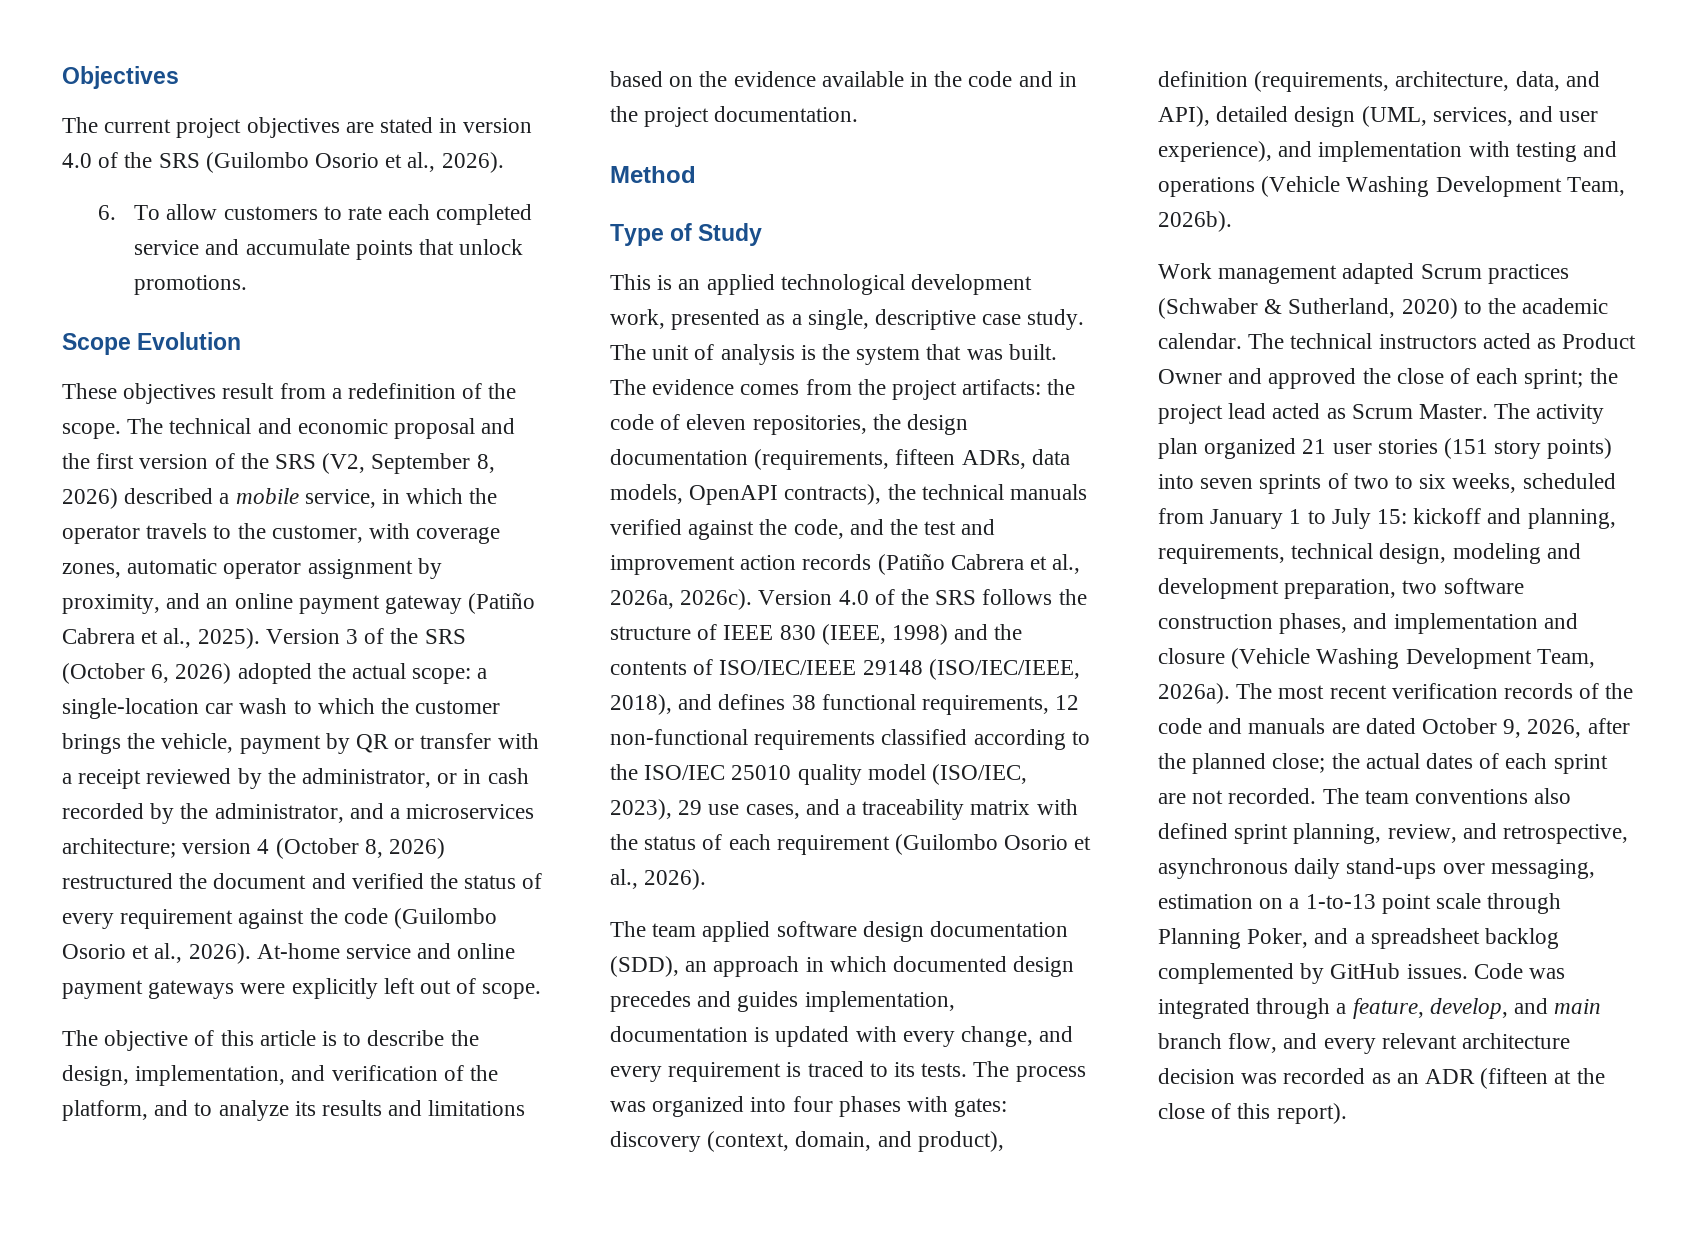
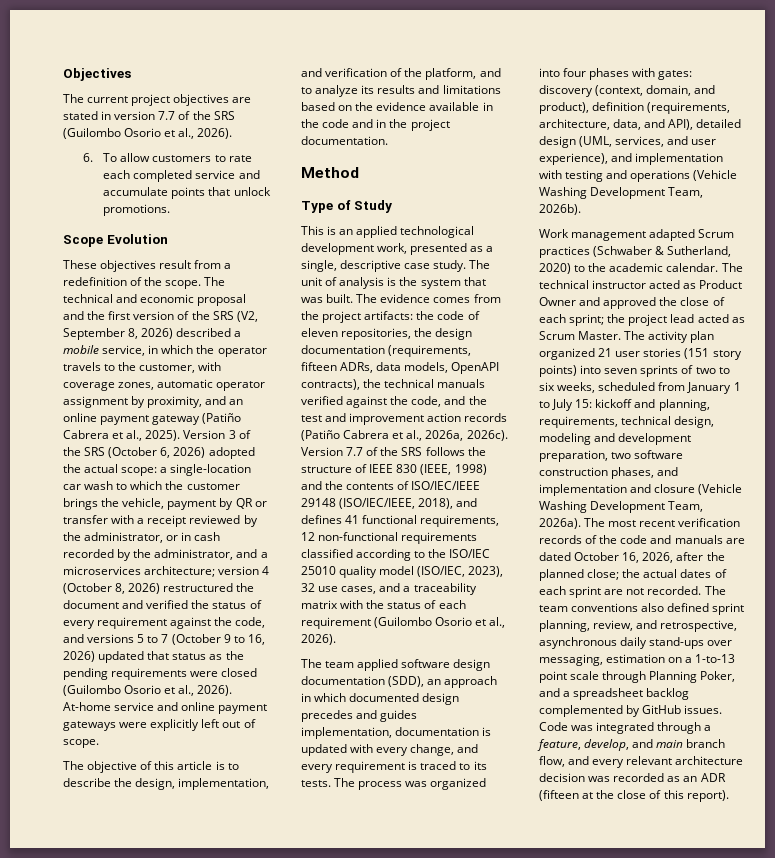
[62,153,92,168] 4.0 -> [158,111,176,120] 7.7
[343,908,388,924] code -> [235,617,266,628] [63,634,265,645] [63,651,244,663] [63,668,258,680] code, and versions 5 to 7 (October 9 to 16, 2026) updated that status as the pending requirements were closed
[838,590,869,605] 4.0 -> [346,447,364,456] 7.7
[791,695,816,710] 38 -> [345,515,360,524] 41
[678,800,703,815] 29 -> [301,583,315,592] 32
[1378,334,1477,349] instructors -> [592,280,647,289] instructor
[1503,719,1522,738] 9, -> [622,552,640,563] 16,

